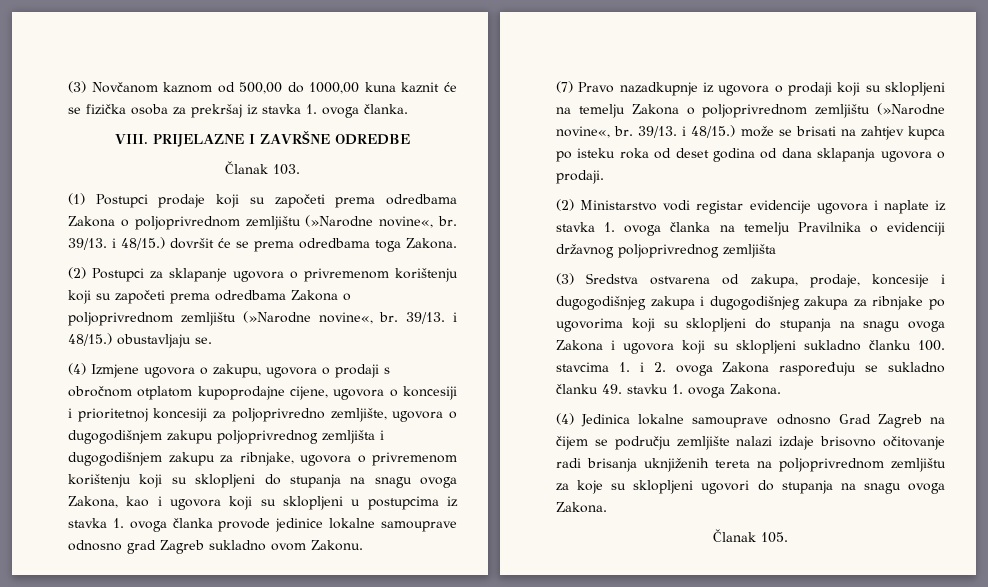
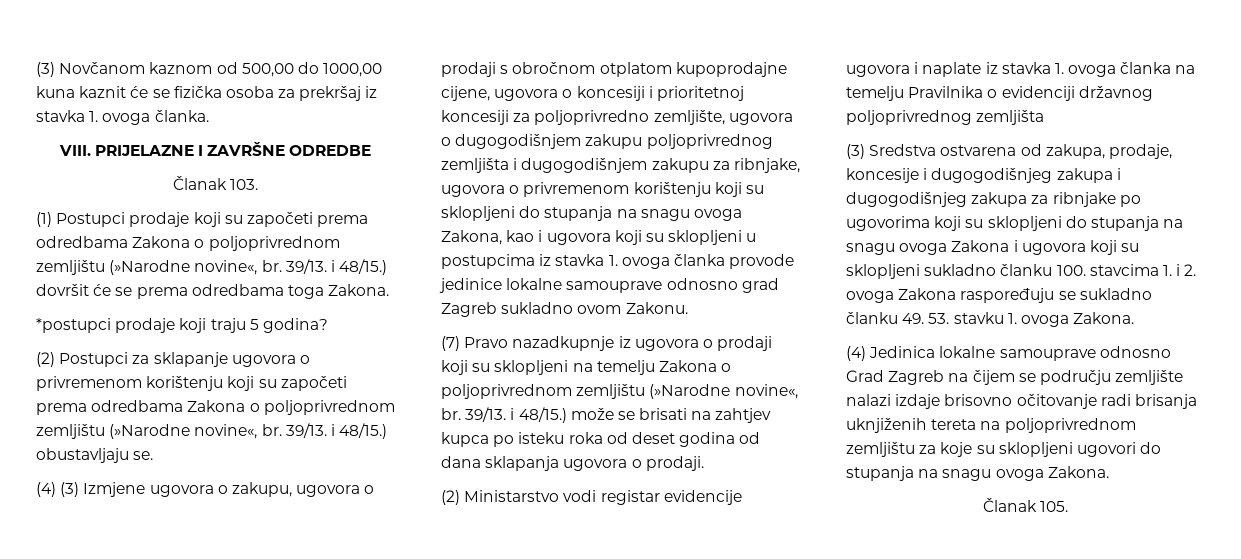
(457, 243) none -> [36,318,328,333] // *postupci prodaje koji traju 5 godina?
(86, 369) none -> [60,482,80,497] (3)
(622, 389) none -> [928,313,950,324] 53.

